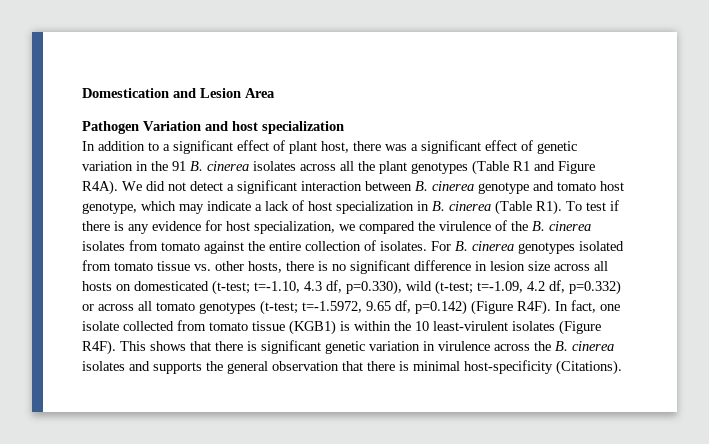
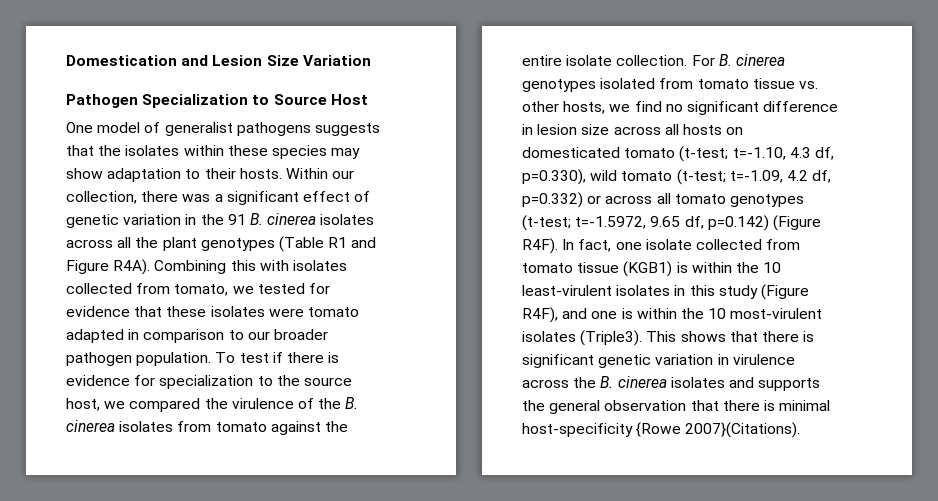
[245,88,275,98] Area -> [266,55,371,66] Size Variation
[143,121,344,134] [82,140,349,154] Variation and host specialization // In addition to a significant effect of plant host, -> [142,94,368,108] [66,122,380,136] [66,145,361,159] [66,168,355,182] [66,191,137,204] Specialization to Source Host // One model of generalist pathogens suggests that the isolates within these species may show adaptation to their hosts. Within our collection,
[122,180,624,194] [82,200,562,215] We did not detect a significant interaction between B. cinerea genotype and tomato host genotype, which may indicate a lack of host specialization in B. cinerea (Table R1). -> [154,260,347,274] [66,283,330,296] [66,306,359,317] [66,329,328,343] [66,352,212,366] Combining this with isolates collected from tomato, we tested for evidence that these isolates were tomato adapted in comparison to our broader pathogen population.
[128,224,149,234] any -> (340, 357) none
[226,221,335,234] host specialization, -> [159,375,352,389] [66,398,100,411] specialization to the source host,
[305,240,427,251] collection of isolates. -> [566,55,688,66] isolate collection.
[286,261,328,271] there is -> [609,101,662,112] we find
(209, 286) none -> [624,148,676,158] tomato
(432, 286) none -> [621,171,673,181] tomato
[559,320,601,335] [82,340,116,355] (Figure R4F). -> [674,284,809,300] [522,307,823,323] [522,330,643,346] in this study (Figure R4F), and one is within the 10 most-virulent isolates (Triple3).
[556,360,622,375] (Citations). -> [636,422,801,438] {Rowe 2007}(Citations).

